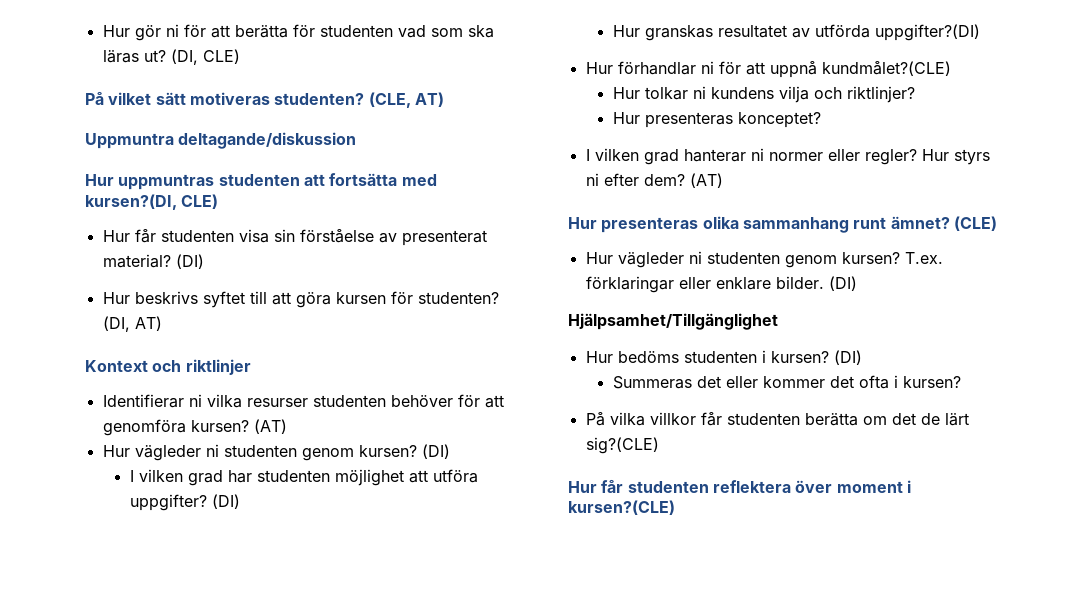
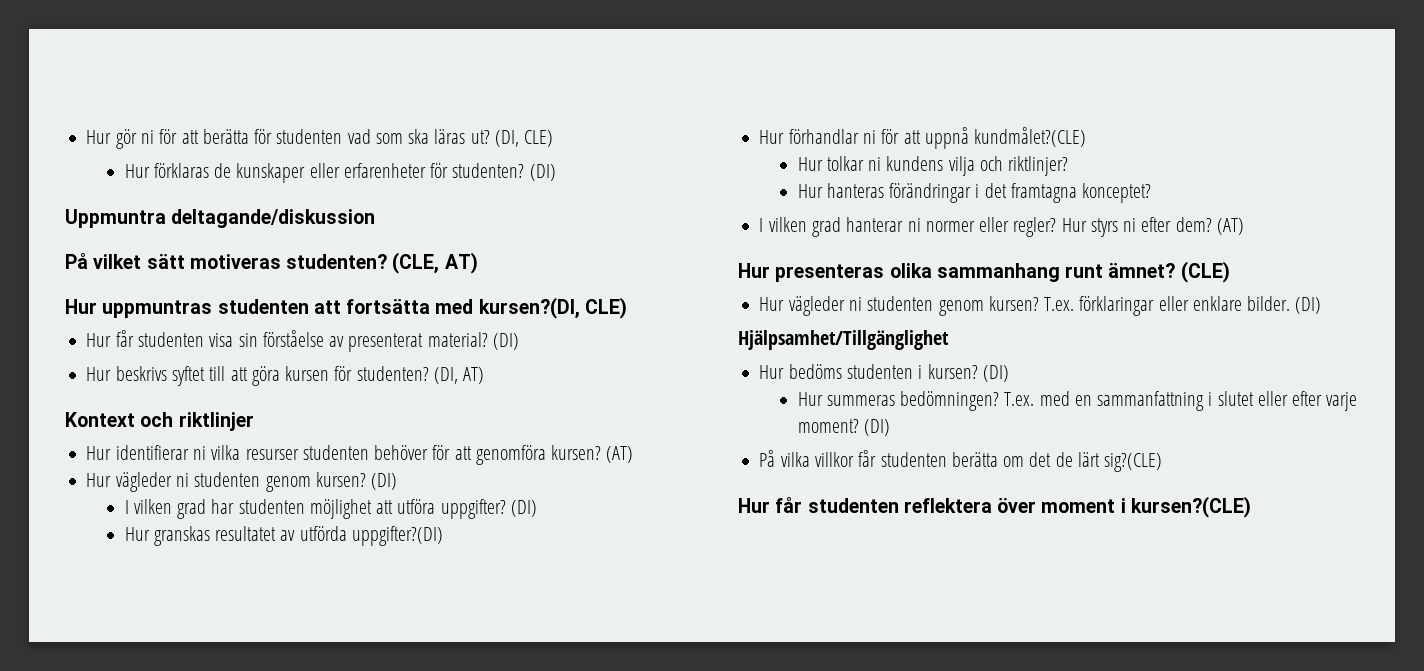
(240, 56) none -> [124,163,556,183] [65,209,376,228] // Hur förklaras de kunskaper eller erfarenheter för studenten? (DI) // Uppmuntra deltagande/diskussion
[85,132,357,149] // Uppmuntra deltagande/diskussion -> (478, 263) none
[102,394,184,408] Identifierar -> [86,445,189,460] Hur identifierar
[644,112,733,128] presenteras -> [826,183,1077,203] hanteras förändringar i det framtagna
[612,375,961,389] Summeras det eller kommer det ofta i kursen? -> [797,391,1358,411] [797,419,890,436] Hur summeras bedömningen? T.ex. med en sammanfattning i slutet eller efter varje moment? (DI)

